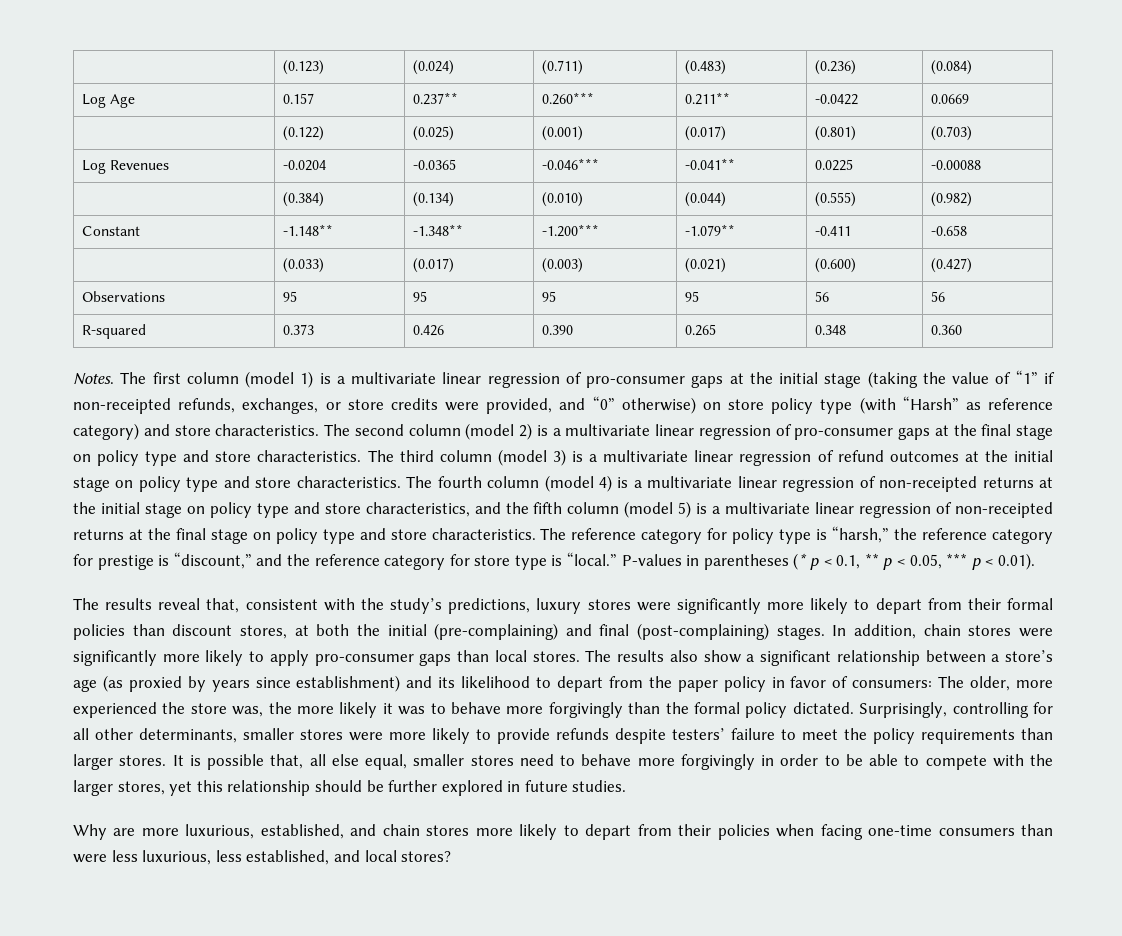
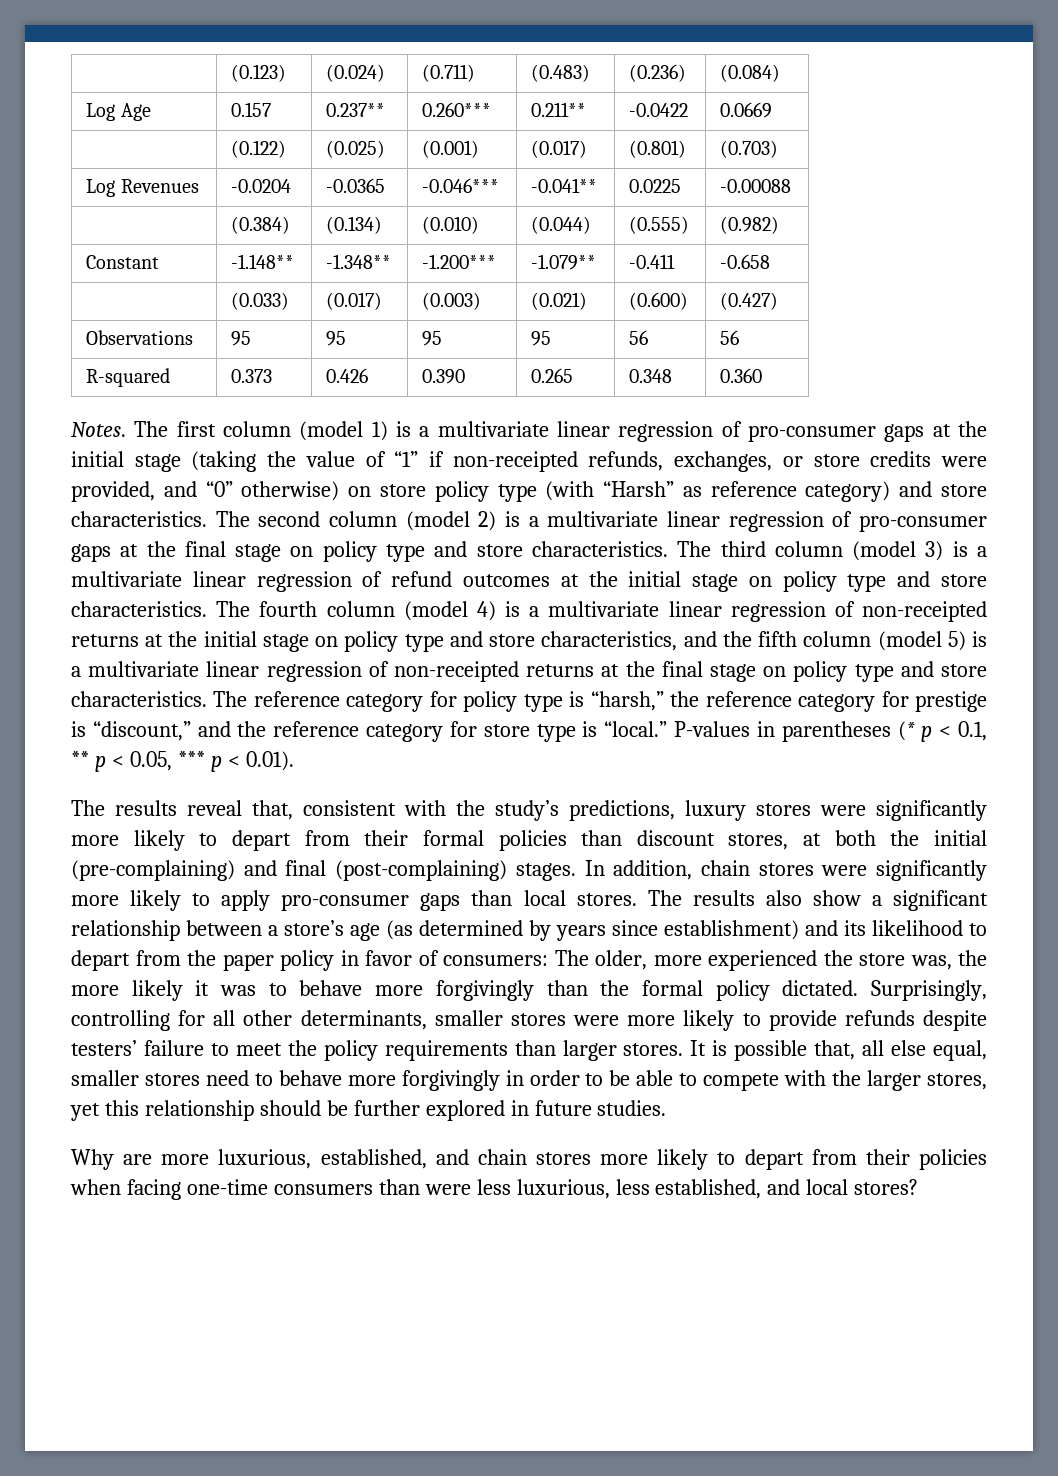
[128,676,182,692] proxied -> [419,920,523,936] determined

